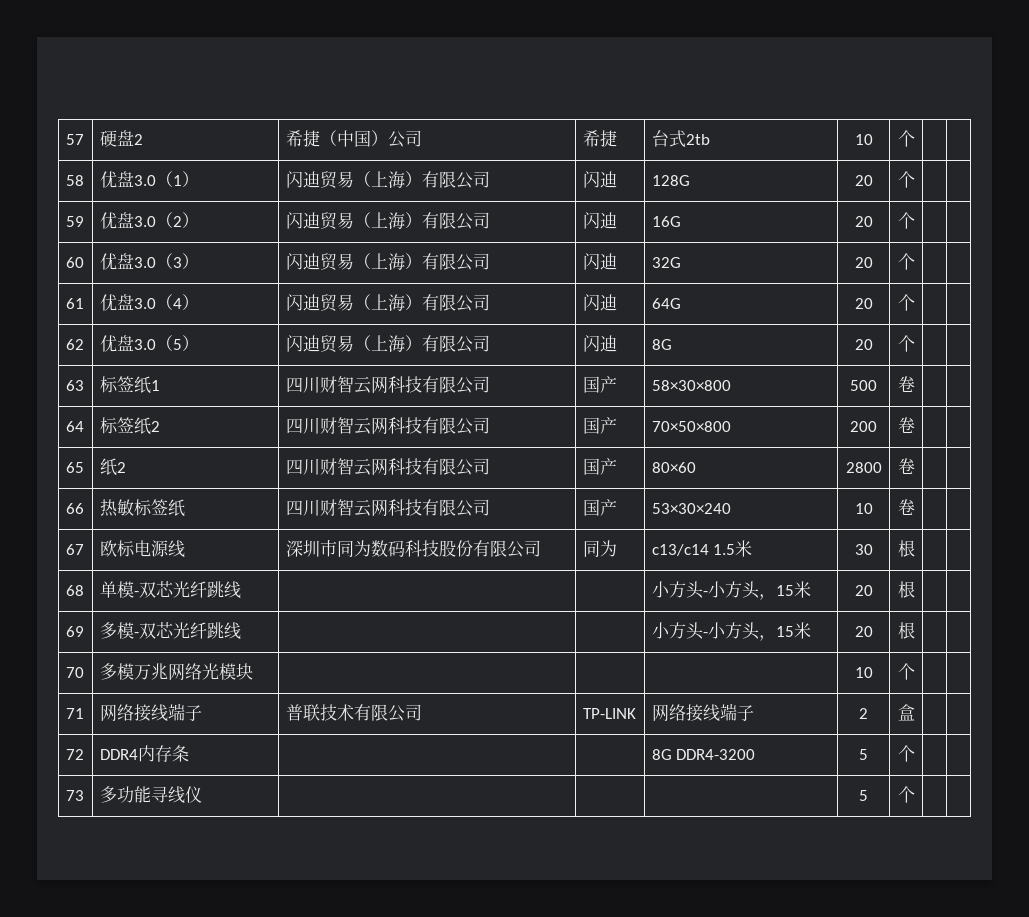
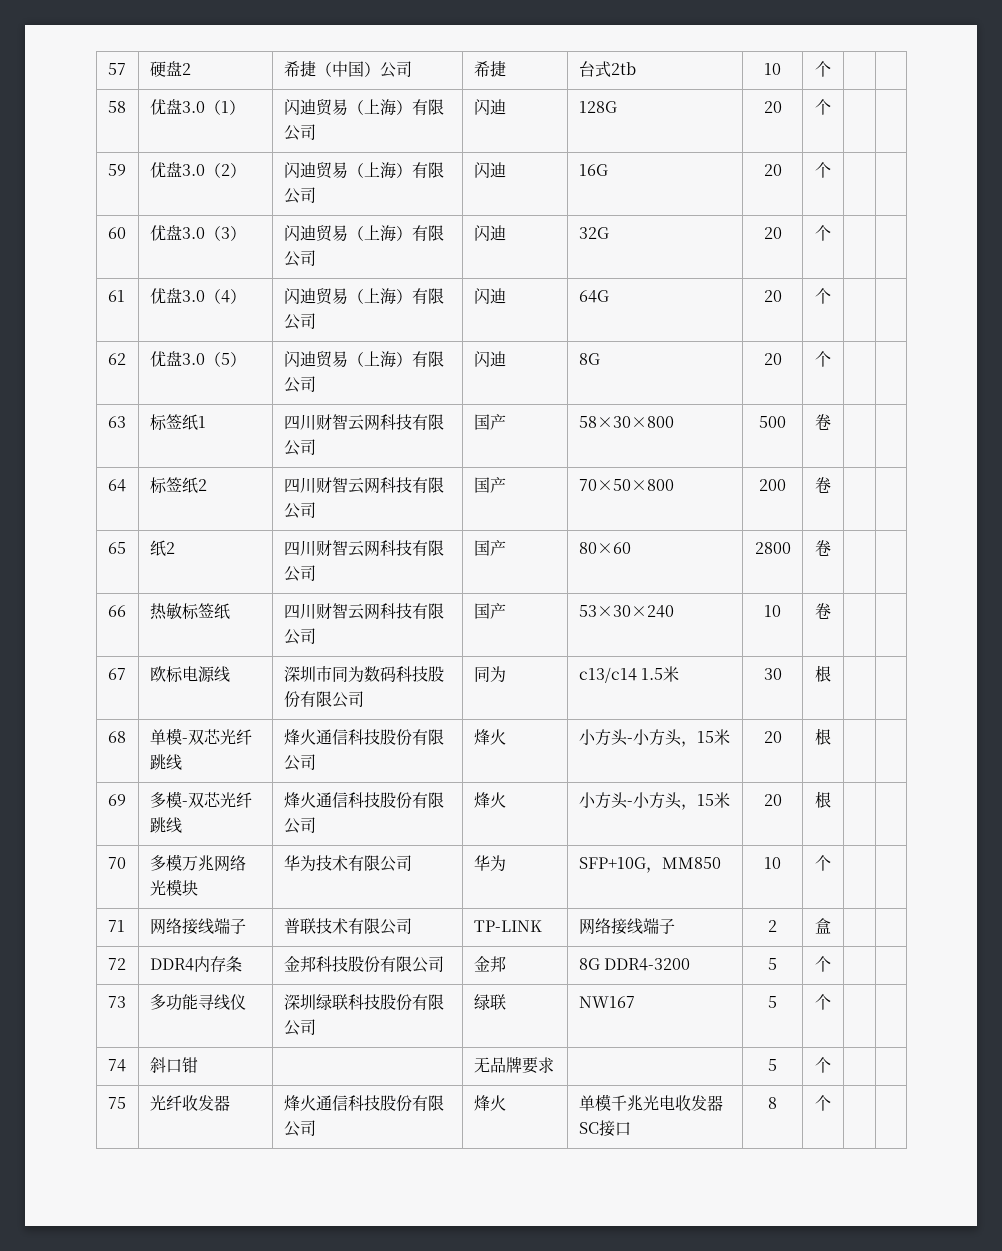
(241, 590) | -> [283,729,444,746] [283,754,316,771] [473,729,506,745] 烽火通信科技股份有限公司 | 烽火
(241, 631) | -> [283,792,444,809] [283,817,316,834] [473,792,506,808] 烽火通信科技股份有限公司 | 烽火
(253, 671) | | -> [283,855,412,872] [473,855,506,871] [578,857,721,873] 华为技术有限公司 | 华为 | SFP+10G，MM850
(189, 753) | -> [283,956,444,973] [473,956,506,972] 金邦科技股份有限公司 | 金邦
[859,790,868,801] | | | 5 -> [283,994,444,1011] [283,1019,316,1036] [473,994,506,1010] [578,996,635,1008] [768,996,777,1008] [815,994,831,1010] [107,1059,126,1072] [149,1057,198,1073] [473,1057,554,1074] [768,1059,777,1071] [815,1057,831,1073] [107,1097,126,1109] [149,1095,230,1111] [283,1095,444,1112] [283,1120,316,1137] [473,1095,506,1111] [578,1094,723,1111] [578,1120,631,1137] [768,1097,777,1109] 深圳绿联科技股份有限公司 | 绿联 | NW167 | 5 | 个 | | // 74 | 斜口钳 | | 无品牌要求 | | 5 | 个 | | // 75 | 光纤收发器 | 烽火通信科技股份有限公司 | 烽火 | 单模千兆光电收发器SC接口 | 8

